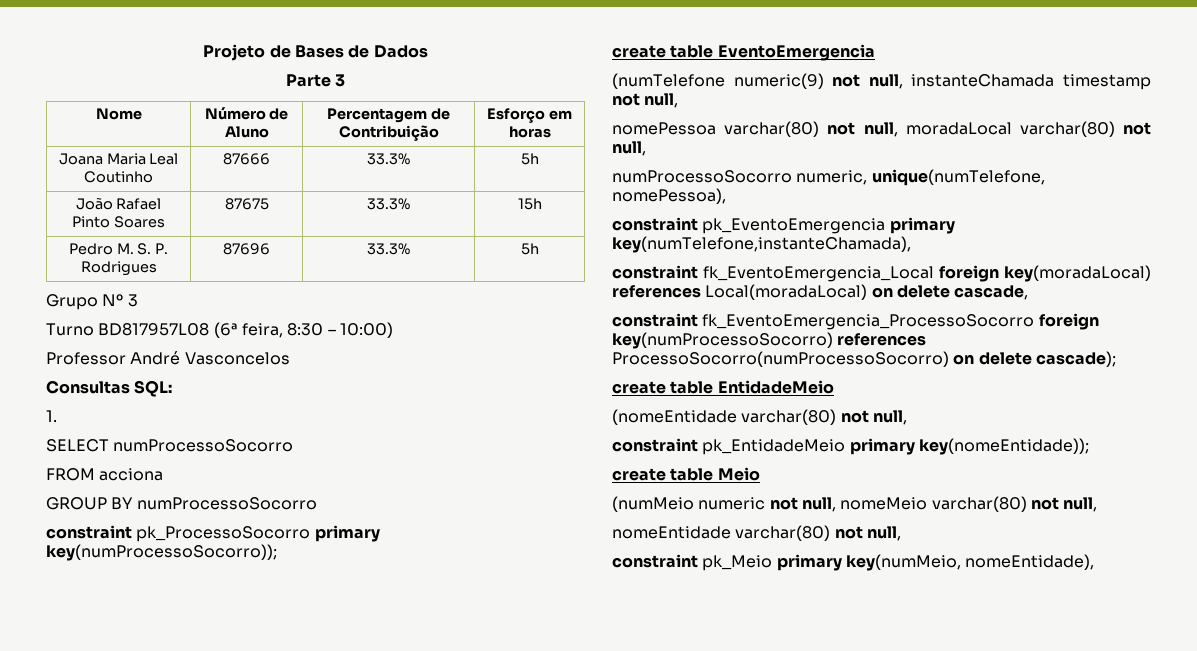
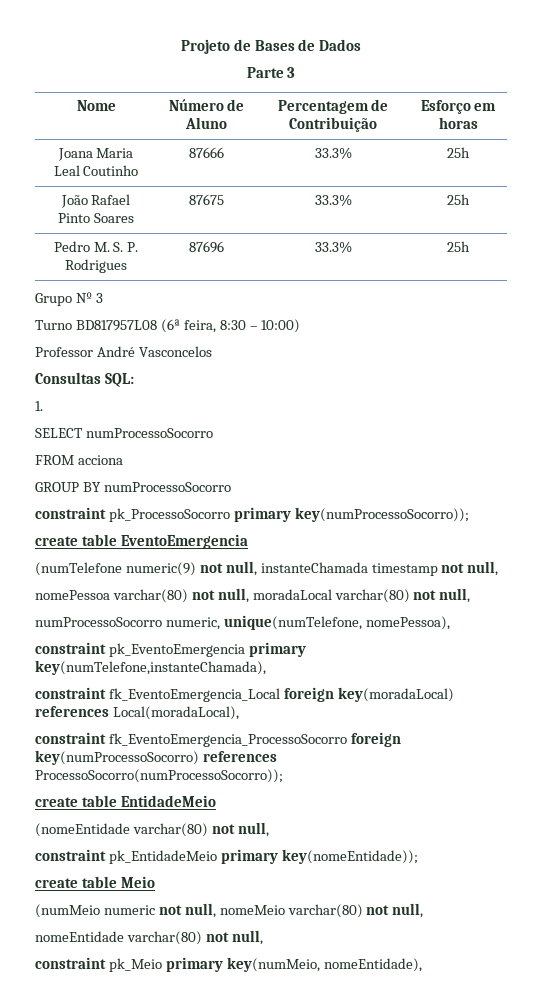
[520,153,539,165] 5h -> [447,147,470,158] 25h
[517,198,542,210] 15h -> [447,194,470,205] 25h
[520,243,539,255] 5h -> [447,241,470,252] 25h
[705,284,1029,300] Local(moradaLocal) on delete cascade, -> [112,706,239,720] Local(moradaLocal),
[612,351,1116,367] ProcessoSocorro(numProcessoSocorro) on delete cascade); -> [35,769,283,783] ProcessoSocorro(numProcessoSocorro));

